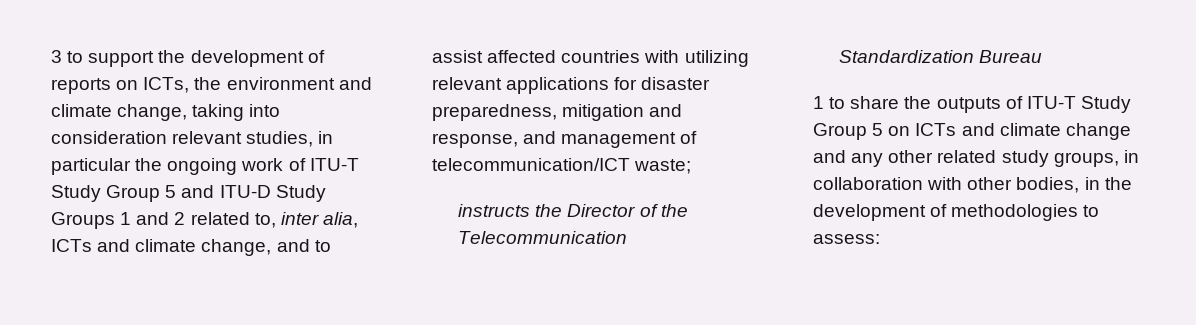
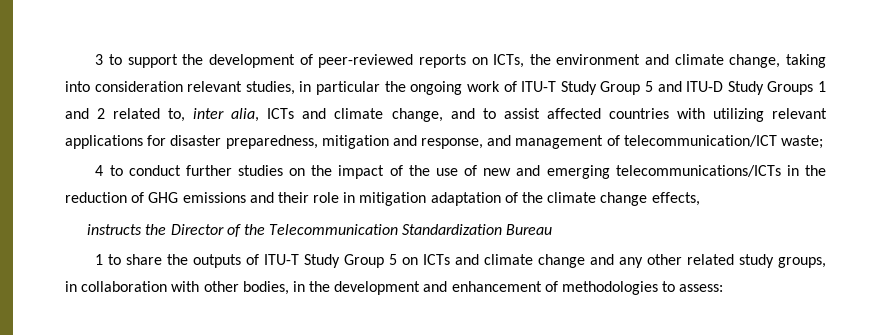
(325, 56) none -> [318,54,414,68] peer-reviewed
(692, 166) none -> [95,165,826,179] [65,192,700,206] // 4 to conduct further studies on the impact of the use of new and emerging telecommunications/ICTs in the reduction of GHG emissions and their role in mitigation adaptation of the climate change effects,
(926, 212) none -> [423,281,542,292] and enhancement

